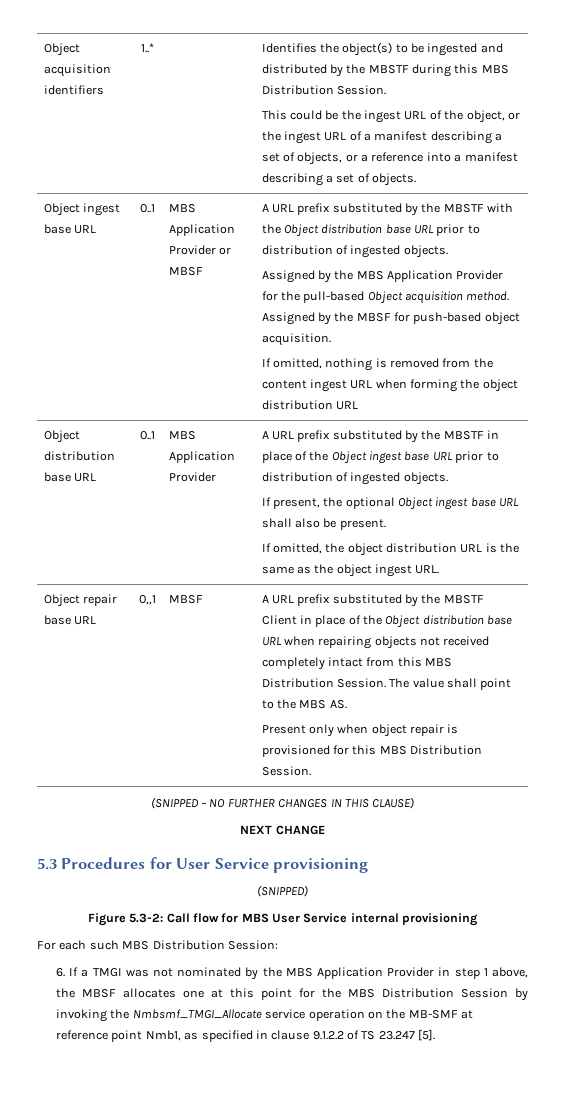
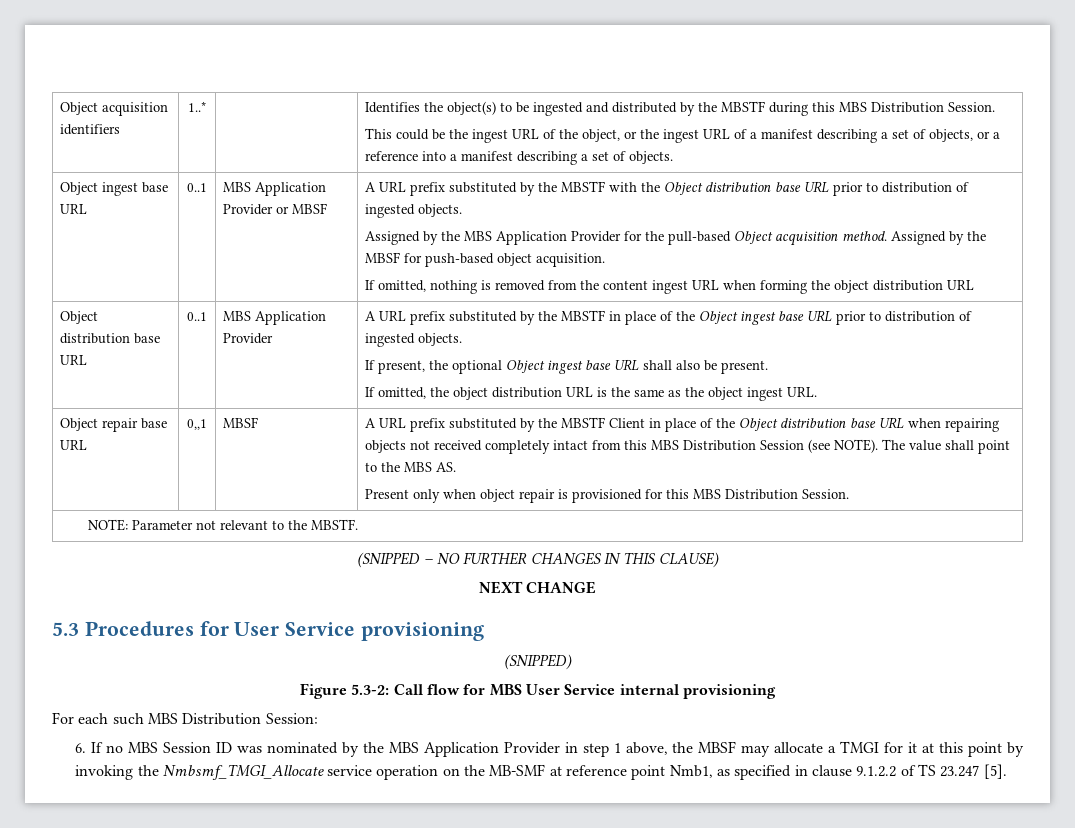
[336,678,386,688] Session. -> [759,439,878,453] Session (see NOTE).
(311, 771) none -> [87,519,358,531] // NOTE: Parameter not relevant to the MBSTF.
[81,968,174,977] a TMGI was not -> [106,742,262,753] no MBS Session ID was
[123,988,509,1000] allocates one at this point for the MBS Distribution Session -> [741,741,1003,757] may allocate a TMGI for it at this point

